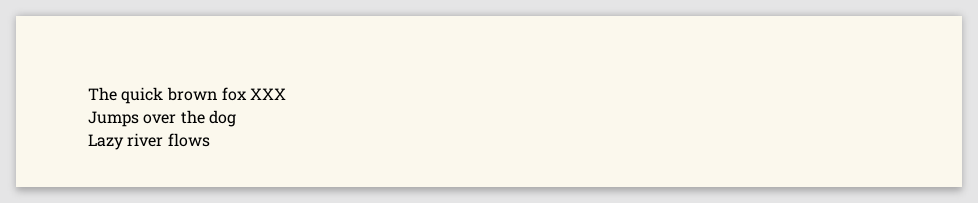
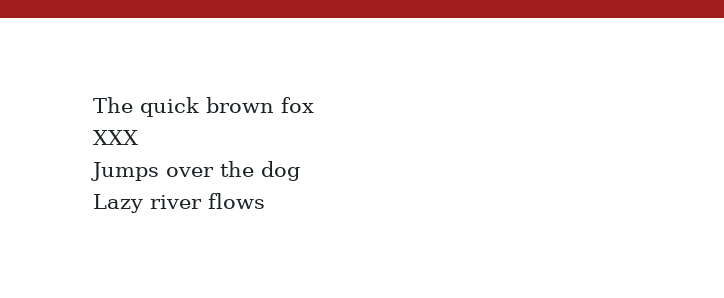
(247, 94) none -> (314, 105) //

